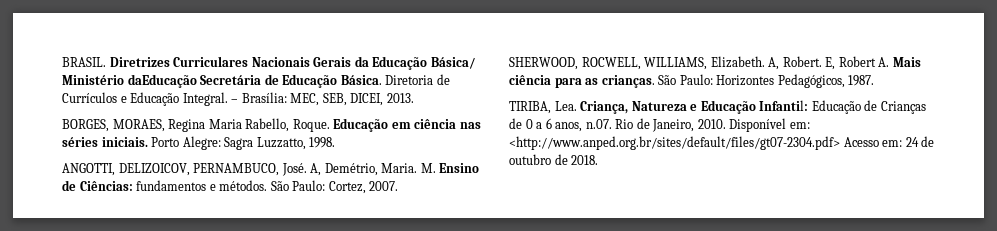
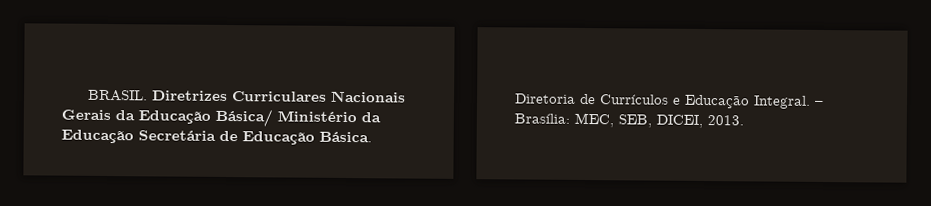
[127,74,197,88] daEducação -> [361,112,381,123] [61,129,134,144] da Educação
[62,118,481,132] [62,136,336,150] [62,163,480,176] [62,180,399,194] [509,56,921,70] [509,74,875,88] [509,100,926,114] [509,118,810,132] [509,136,935,150] [509,154,599,165] // BORGES, MORAES, Regina Maria Rabello, Roque. Educação em ciência nas séries iniciais. Porto Alegre: Sagra Luzzatto, 1998. // ANGOTTI, DELIZOICOV, PERNAMBUCO, José. A, Demétrio, Maria. M. Ensino de Ciências: fundamentos e métodos. São Paulo: Cortez, 2007. // SHERWOOD, ROCWELL, WILLIAMS, Elizabeth. A, Robert. E, Robert A. Mais ciência para as crianças. São Paulo: Horizontes Pedagógicos, 1987. // TIRIBA, Lea. Criança, Natureza e Educação Infantil: Educação de Crianças de 0 a 6 anos, n.07. Rio de Janeiro, 2010. Disponível em: <http://www.anped.org.br/sites/default/files/gt07-2304.pdf> Acesso em: 24 de outubro de 2018. -> (744, 120) none

